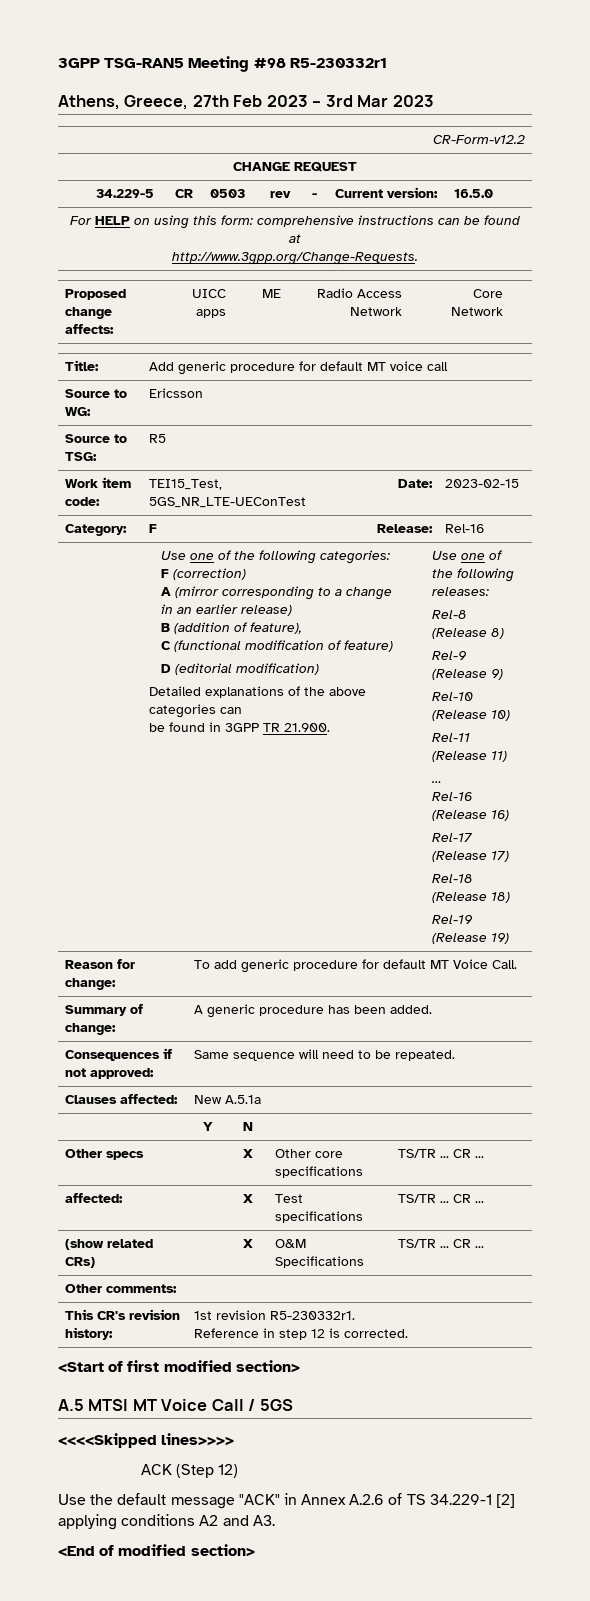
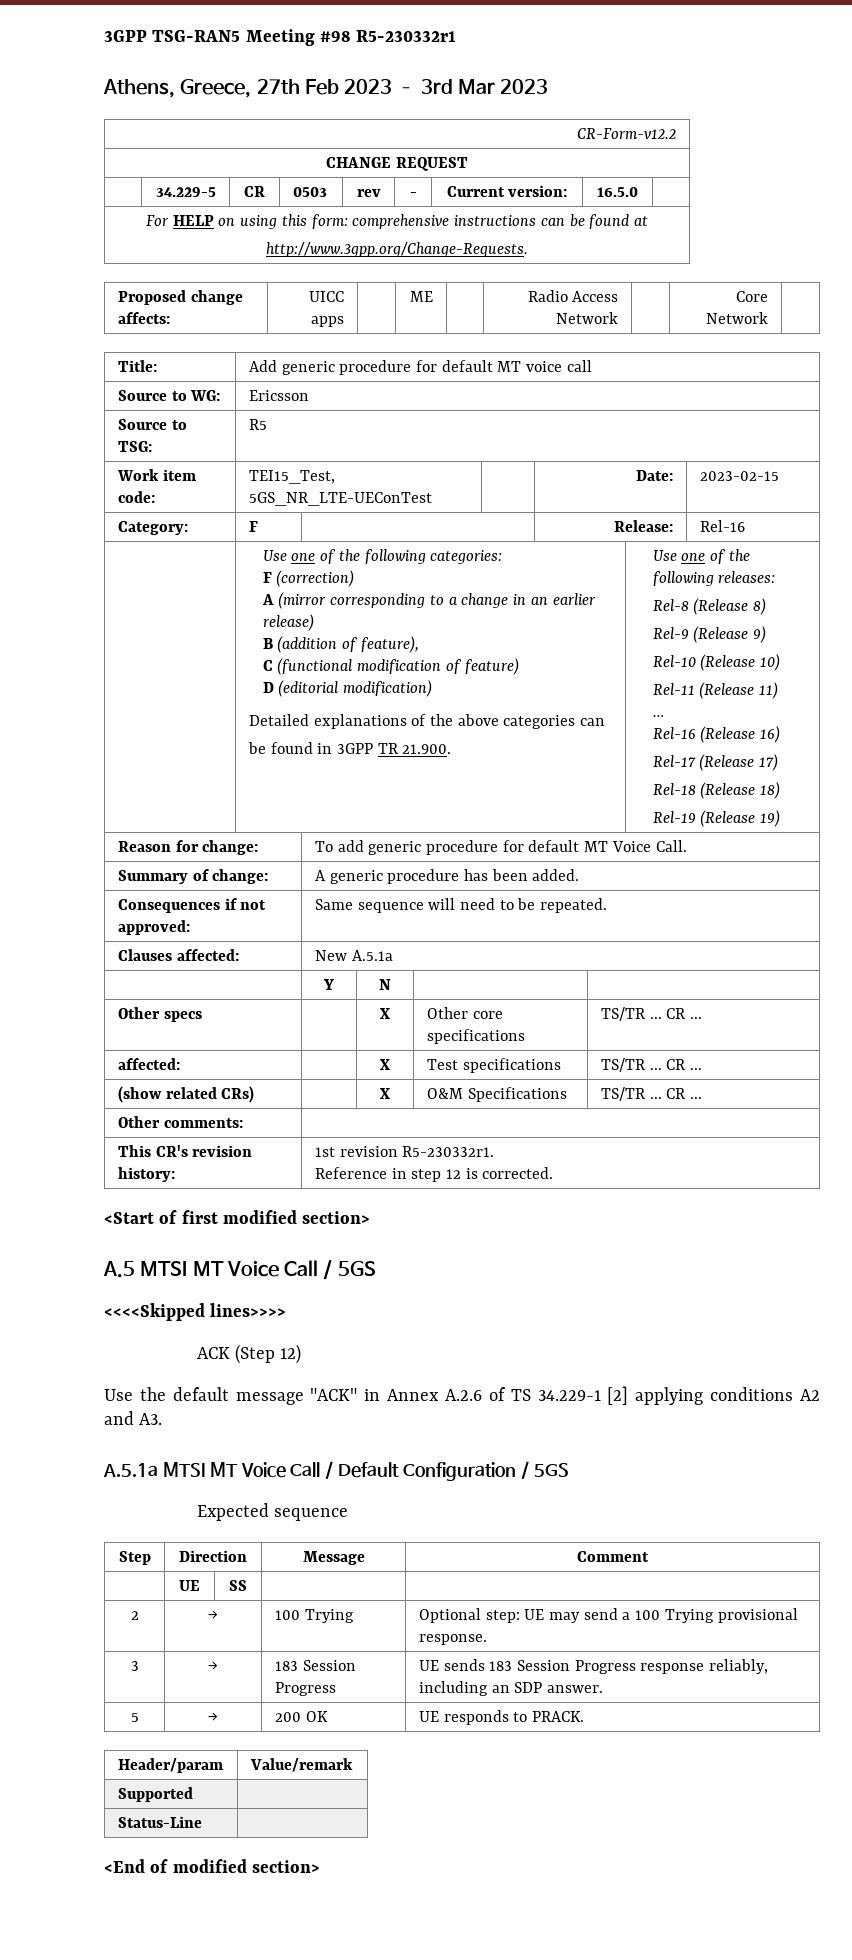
(275, 1520) none -> [103,1461,569,1481] [196,1503,349,1521] [118,1551,151,1565] [179,1550,247,1562] [302,1551,365,1565] [577,1551,649,1562] [179,1580,200,1591] [229,1580,247,1591] [130,1611,139,1620] [208,1610,218,1620] [274,1609,354,1623] [418,1608,798,1623] [418,1634,487,1645] [130,1661,139,1671] [208,1661,218,1671] [274,1660,356,1671] [274,1682,336,1696] [418,1659,769,1674] [418,1681,603,1696] [130,1713,139,1722] [208,1712,218,1722] [274,1711,328,1722] [418,1710,584,1725] [117,1758,223,1773] [249,1758,353,1772] [117,1787,193,1802] [117,1816,202,1828] // A.5.1a MTSI MT Voice Call / Default Configuration / 5GS // Expected sequence // Step | Direction | Message | Comment // | UE | SS | | // 2 | → | 100 Trying | Optional step: UE may send a 100 Trying provisional response. // 3 | → | 183 Session Progress | UE sends 183 Session Progress response reliably, including an SDP answer. // 5 | → | 200 OK | UE responds to PRACK. // Header/param | Value/remark // Supported | // Status-Line |

